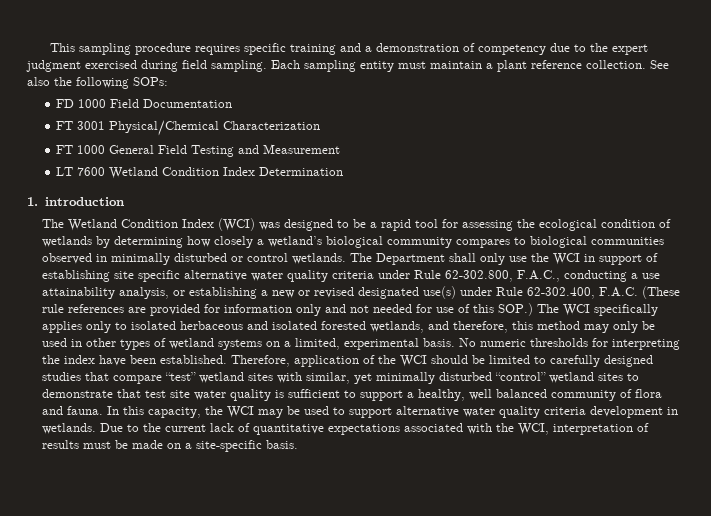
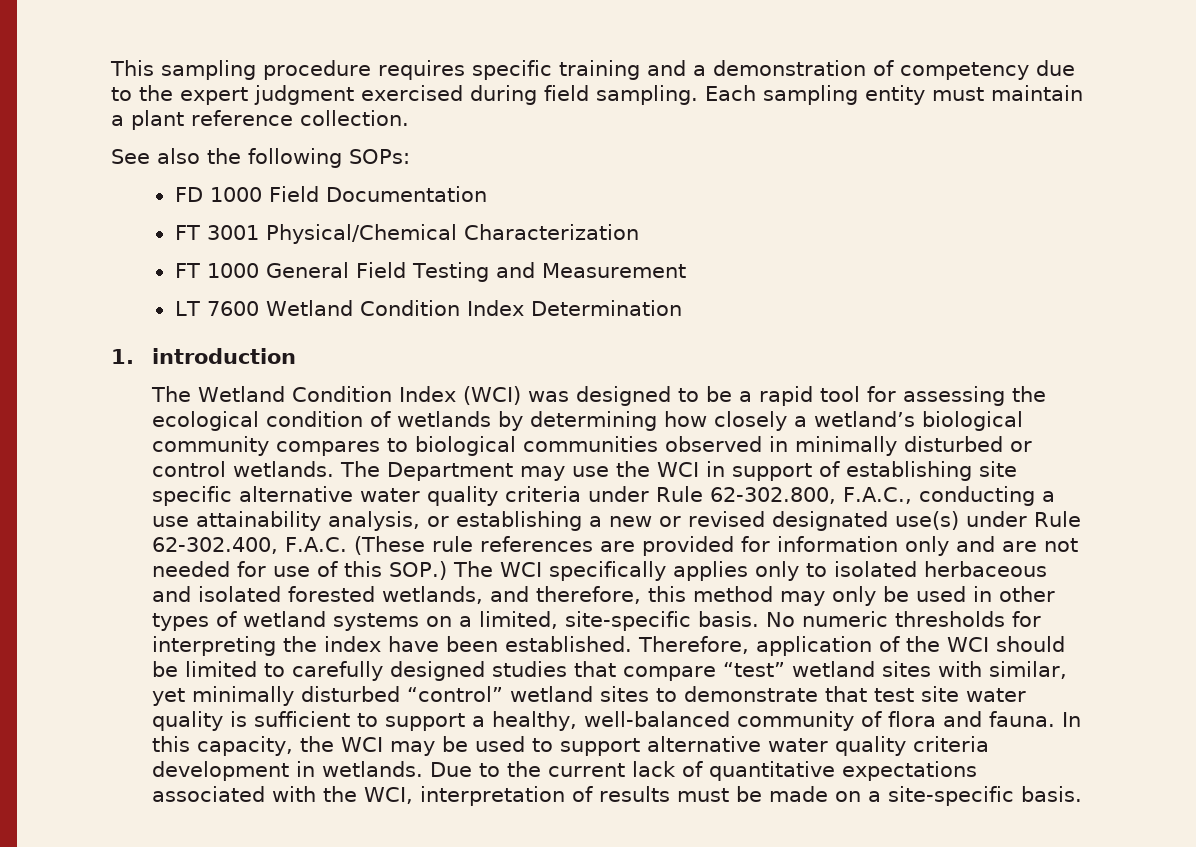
(646, 64) none -> (409, 118) //
[449,253,506,265] shall only -> [519,466,565,481] may
(347, 308) none -> [1001,541,1037,552] are
[344,338,420,350] experimental -> [564,611,691,631] site-specific
[469,389,548,400] well balanced -> [583,711,730,727] well-balanced

